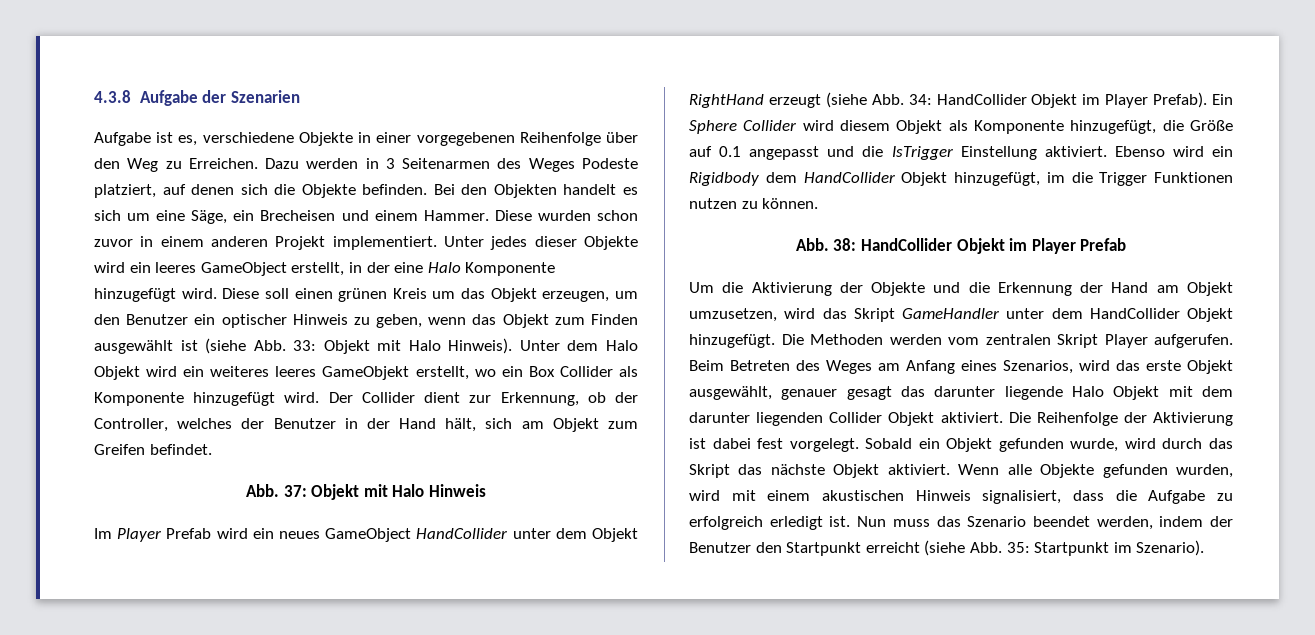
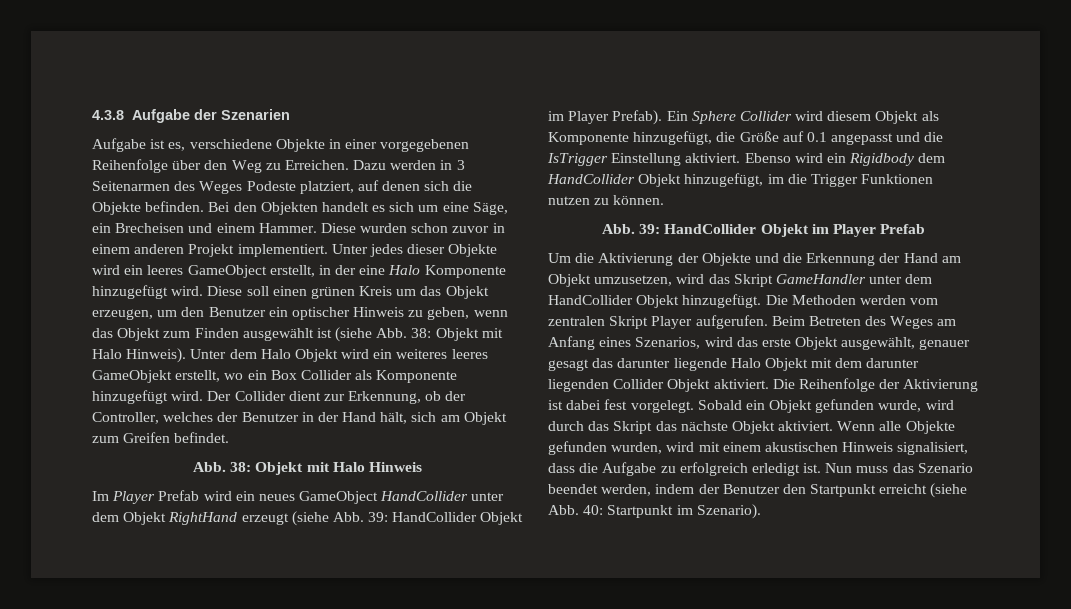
[293,340,317,351] 33: -> [411,328,432,338] 38:
[283,485,307,497] 37: -> [230,462,252,472] 38:
[908,94,932,105] 34: -> [368,512,389,522] 39:
[833,238,857,251] 38: -> [639,224,661,234] 39:
[1006,542,1030,553] 35: -> [583,505,604,515] 40:

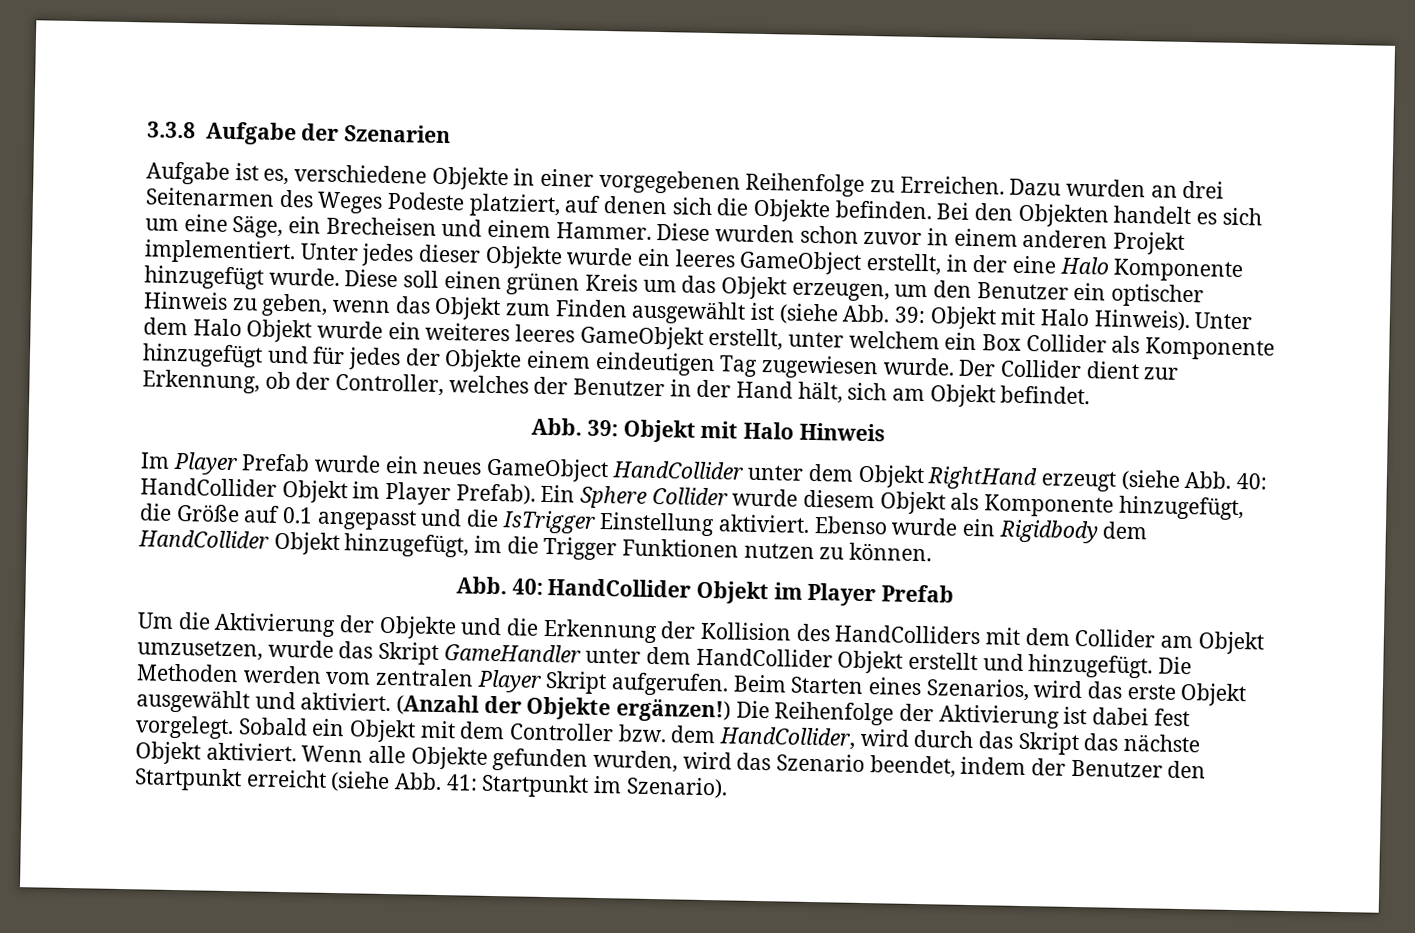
[92,110,124,120] 4.3.8 -> [147,121,196,139] 3.3.8
[172,160,465,173] über den Weg zu Erreichen. Dazu werden in 3 -> [870,175,1225,199] zu Erreichen. Dazu wurden an drei
[92,265,120,275] wird -> [566,247,634,266] wurde
[171,286,204,296] wird. -> [268,267,340,287] wurde.
[411,328,432,338] 38: -> [894,306,927,324] 39:
[341,349,370,359] wird -> [317,320,384,339] wurde
[224,373,244,380] wo -> [788,330,940,350] unter welchem
[171,391,204,401] wird. -> [266,345,955,380] und für jedes der Objekte einem eindeutigen Tag zugewiesen wurde.
[92,432,171,443] zum Greifen -> (996, 396) none
[230,462,252,472] 38: -> [586,419,618,437] 39:
[203,491,232,501] wird -> [314,454,382,473] wurde
[368,512,389,522] 39: -> [1236,472,1268,490] 40:
[795,111,824,121] wird -> [732,488,799,507] wurde
[794,153,823,163] wird -> [891,517,959,536] wurde
[639,224,661,234] 39: -> [511,578,543,595] 40:
[903,253,938,263] Hand -> [700,621,1156,648] Kollision des HandColliders mit dem Collider
[676,274,705,284] wird -> [267,639,334,658] wurde
(680, 301) none -> [908,651,1024,671] erstellt und
[609,315,957,329] [548,336,595,350] Skript Player aufgerufen. Beim Betreten des Weges am Anfang -> [476,669,865,697] Player Skript aufgerufen. Beim Starten
[841,337,971,350] [548,358,920,371] [548,379,769,392] ausgewählt, genauer gesagt das darunter liegende Halo Objekt mit dem darunter liegenden Collider Objekt aktiviert. -> [136,689,732,723] ausgewählt und aktiviert. (Anzahl der Objekte ergänzen!)
[815,399,922,413] gefunden wurde, -> [419,720,857,750] mit dem Controller bzw. dem HandCollider,
[698,442,969,455] [548,462,973,476] [548,484,652,496] mit einem akustischen Hinweis signalisiert, dass die Aufgabe zu erfolgreich erledigt ist. Nun muss das Szenario beendet werden, -> [736,752,956,778] das Szenario beendet,
[583,505,604,515] 40: -> [445,774,478,791] 41:

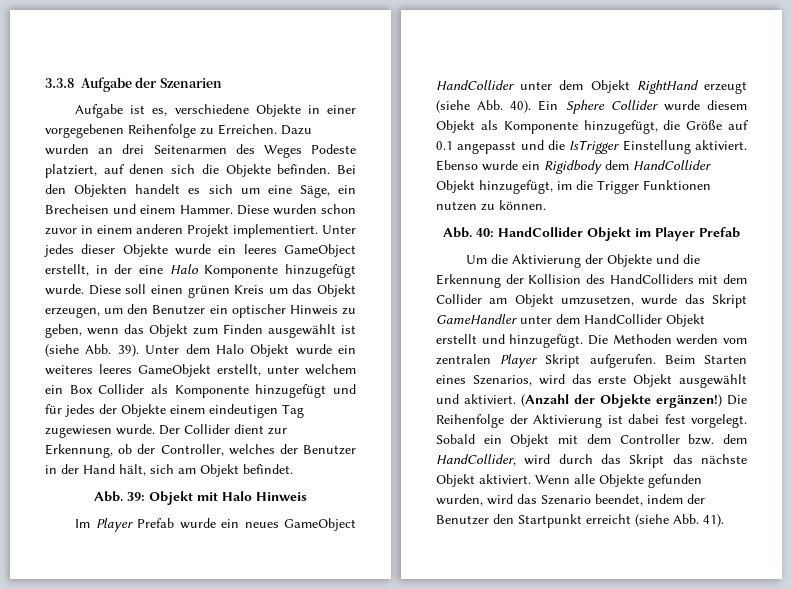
[894,306,1191,332] 39: Objekt mit Halo Hinweis). -> [117,344,139,357] 39).
[1236,472,1268,490] [140,477,536,506] 40: HandCollider Objekt im Player Prefab). -> [510,100,532,113] 40).
[445,773,728,799] 41: Startpunkt im Szenario). -> [703,514,724,527] 41).

